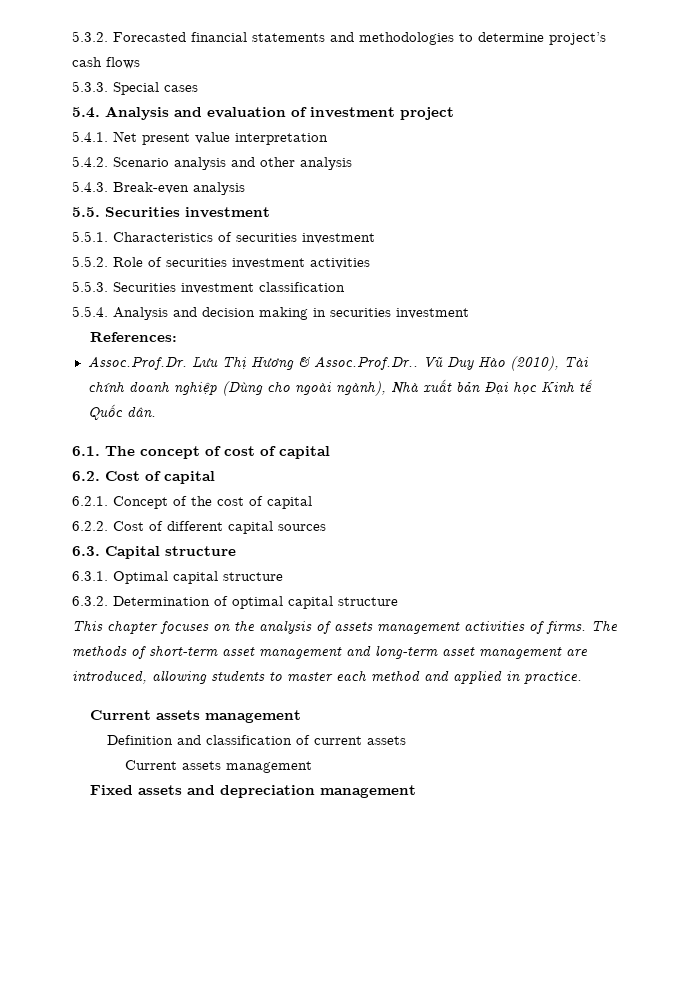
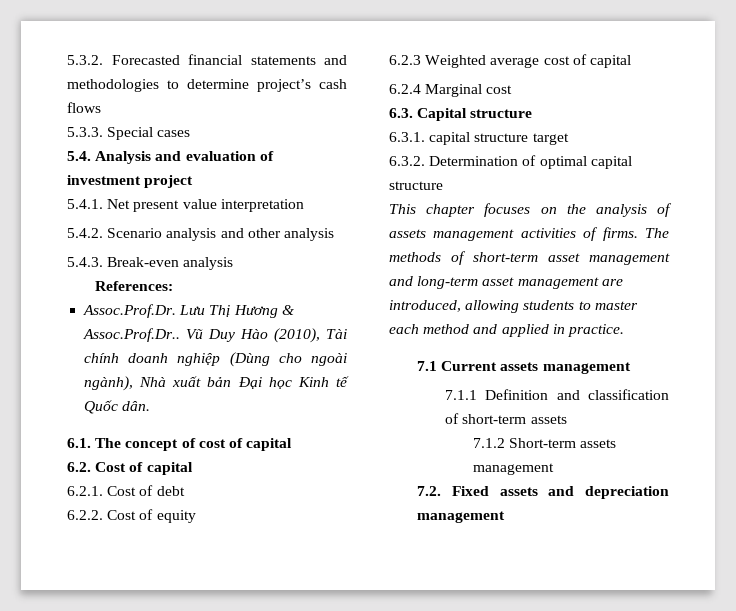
[72,207,270,218] [72,231,375,244] [72,256,370,269] [72,281,345,294] [72,306,469,320] // 5.5. Securities investment // 5.5.1. Characteristics of securities investment // 5.5.2. Role of securities investment activities // 5.5.3. Securities investment classification // 5.5.4. Analysis and decision making in securities investment -> (234, 263) none
[113,496,312,509] [72,521,326,534] Concept of the cost of capital // 6.2.2. Cost of different capital sources -> [107,485,185,496] [67,509,196,523] [389,54,631,68] [389,84,513,97] Cost of debt // 6.2.2. Cost of equity // 6.2.3 Weighted average cost of capital // 6.2.4 Marginal cost
[113,571,283,584] Optimal capital structure -> [429,132,569,145] capital structure target
[89,710,301,723] Current assets management // -> [417,361,631,374] [445,390,478,400] 7.1 Current assets management // 7.1.1
[314,736,363,745] current -> [462,414,527,424] short-term
[124,760,312,773] Current assets management // -> [473,438,617,448] [473,463,554,475] [417,486,442,496] 7.1.2 Short-term assets management // 7.2.

